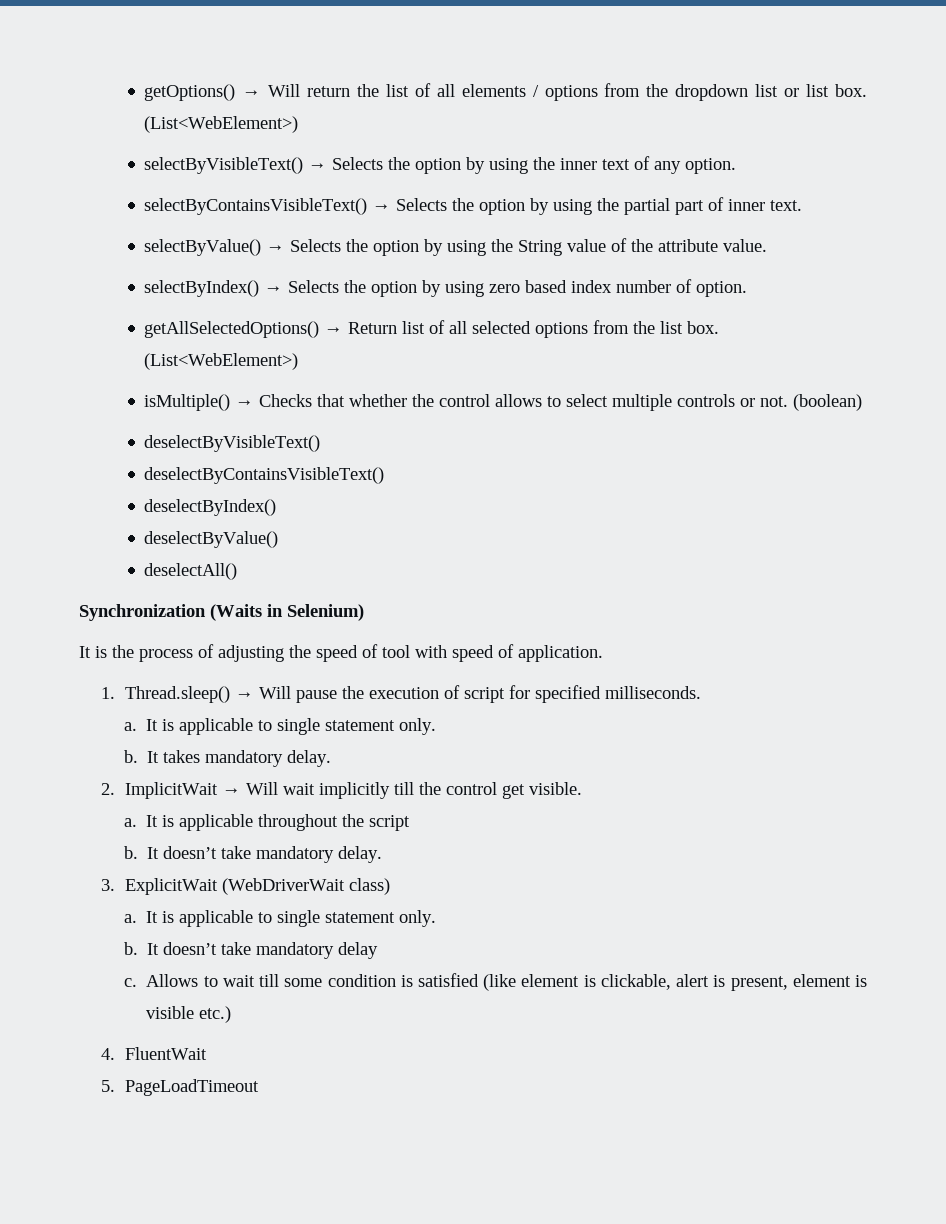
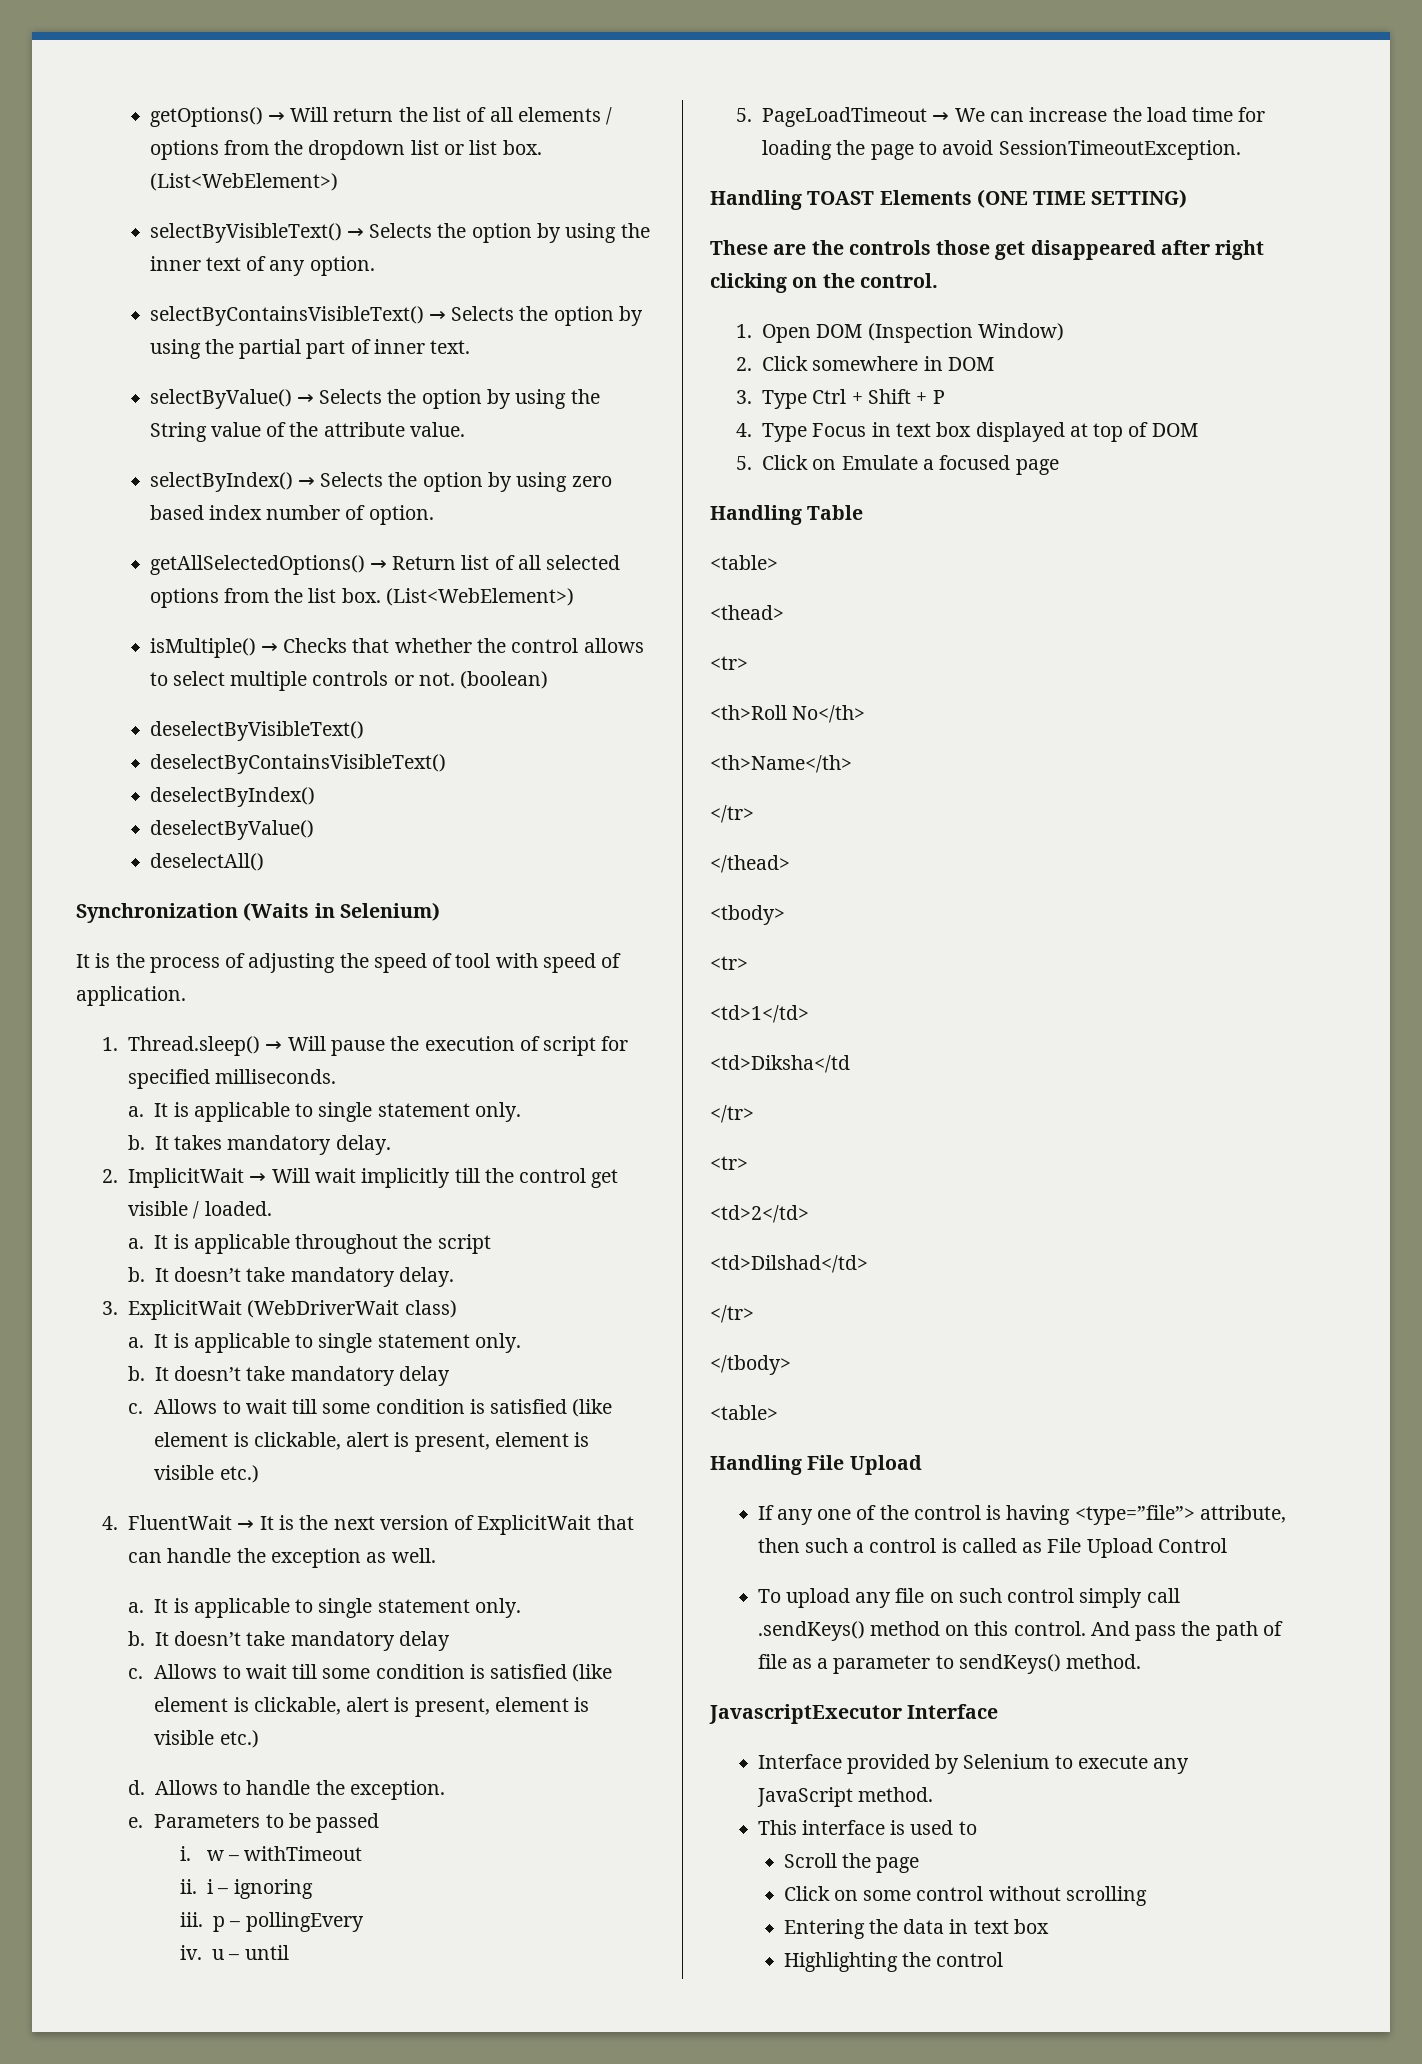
[528,782,582,795] visible. -> [128,1201,272,1219] visible / loaded.
[101,1079,259,1096] // 5. PageLoadTimeout -> [237,1515,634,1535] [128,1548,436,1568] [128,1598,521,1618] [128,1631,451,1651] [128,1664,613,1682] [154,1697,590,1717] [154,1730,259,1748] [128,1780,446,1800] [128,1813,380,1833] [180,1846,363,1861] [180,1879,313,1899] [180,1912,364,1932] [180,1945,289,1960] [736,107,1266,127] [762,140,1241,160] [710,189,1188,210] [710,240,1265,260] [710,273,938,293] [736,323,1064,343] [736,356,994,371] [736,389,945,409] [736,422,1198,442] [736,455,1059,475] [710,505,864,525] [710,555,778,570] [710,605,784,620] [710,656,748,670] [710,705,866,723] [710,755,852,773] [710,805,754,823] [710,855,790,873] [710,905,785,925] [710,956,748,970] [710,1005,809,1023] [710,1055,850,1073] [710,1105,754,1123] [710,1156,748,1170] [710,1205,809,1223] [710,1255,868,1273] [710,1305,754,1323] [710,1355,791,1375] [710,1405,778,1420] [710,1455,922,1475] [757,1505,1286,1525] [757,1538,1227,1558] [757,1588,1180,1608] [757,1621,1283,1641] [757,1654,1142,1674] [709,1704,999,1724] [757,1754,1190,1774] [756,1787,933,1807] [757,1820,977,1835] [783,1853,920,1873] [783,1886,1147,1906] [783,1919,1049,1939] [783,1952,1004,1972] → It is the next version of ExplicitWait that can handle the exception as well. // a. It is applicable to single statement only. // b. It doesn’t take mandatory delay // c. Allows to wait till some condition is satisfied (like element is clickable, alert is present, element is visible etc.) // d. Allows to handle the exception. // e. Parameters to be passed // i. w – withTimeout // ii. i – ignoring // iii. p – pollingEvery // iv. u – until // 5. PageLoadTimeout → We can increase the load time for loading the page to avoid SessionTimeoutException. // Handling TOAST Elements (ONE TIME SETTING) // These are the controls those get disappeared after right clicking on the control. // 1. Open DOM (Inspection Window) // 2. Click somewhere in DOM // 3. Type Ctrl + Shift + P // 4. Type Focus in text box displayed at top of DOM // 5. Click on Emulate a focused page // Handling Table // <table> // <thead> // <tr> // <th>Roll No</th> // <th>Name</th> // </tr> // </thead> // <tbody> // <tr> // <td>1</td> // <td>Diksha</td // </tr> // <tr> // <td>2</td> // <td>Dilshad</td> // </tr> // </tbody> // <table> // Handling File Upload // If any one of the control is having <type=”file”> attribute, then such a control is called as File Upload Control // To upload any file on such control simply call .sendKeys() method on this control. And pass the path of file as a parameter to sendKeys() method. // JavascriptExecutor Interface // Interface provided by Selenium to execute any JavaScript method. // This interface is used to // Scroll the page // Click on some control without scrolling // Entering the data in text box // Highlighting the control

